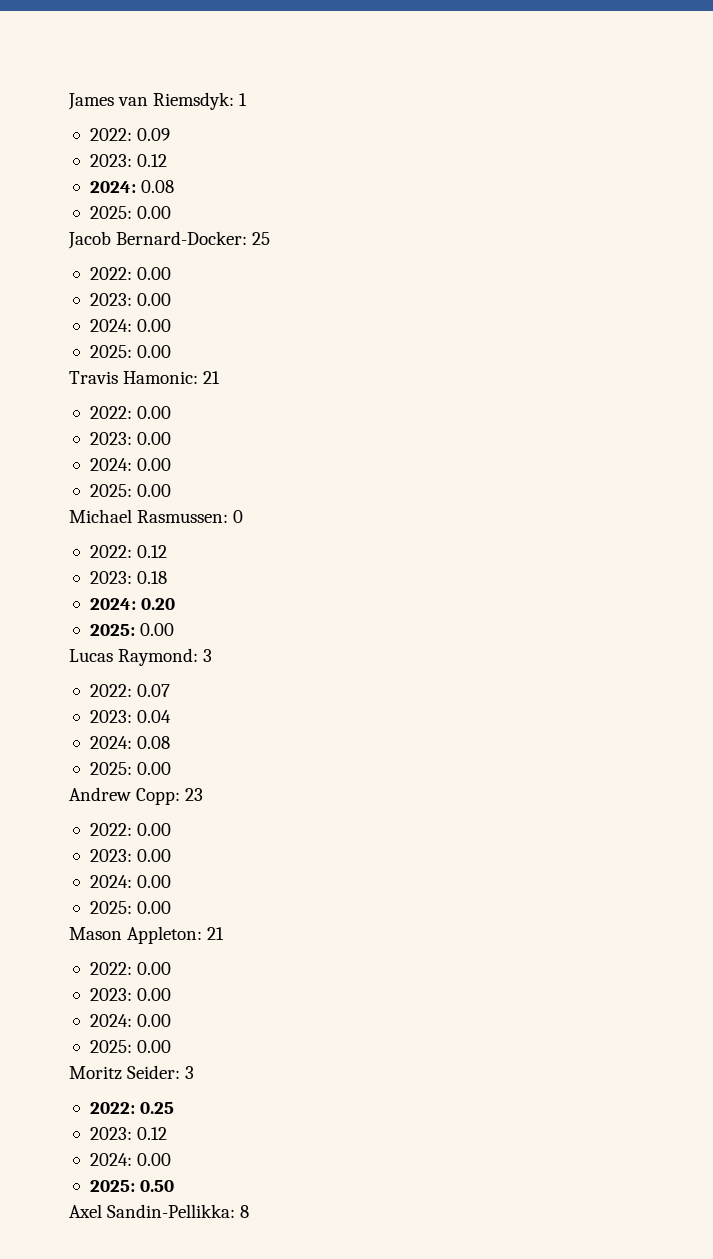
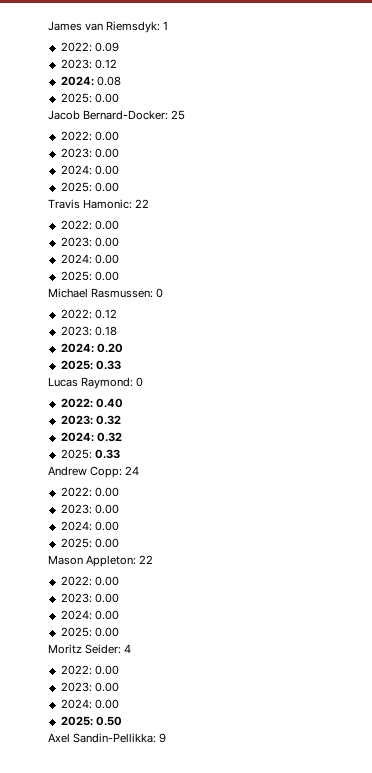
[203,371,221,384] 21 -> [135,199,150,208] 22
[140,623,175,636] 0.00 -> [95,360,121,370] 0.33
[203,649,213,662] [89,684,171,697] [89,710,172,723] [89,736,171,749] [89,762,172,775] 3 // 2022: 0.07 // 2023: 0.04 // 2024: 0.08 // 2025: 0.00 -> [136,377,144,387] [60,398,123,408] [60,415,121,425] [60,432,122,442] [60,449,120,459] 0 // 2022: 0.40 // 2023: 0.32 // 2024: 0.32 // 2025: 0.33
[185,788,204,801] 23 -> [125,466,140,475] 24
[207,927,225,940] 21 -> [139,555,154,564] 22
[185,1066,195,1079] [89,1102,175,1114] [89,1127,168,1140] 3 // 2022: 0.25 // 2023: 0.12 -> [124,644,132,653] [60,665,119,675] [60,682,119,692] 4 // 2022: 0.00 // 2023: 0.00
[240,1205,250,1218] 8 -> [159,733,167,743] 9

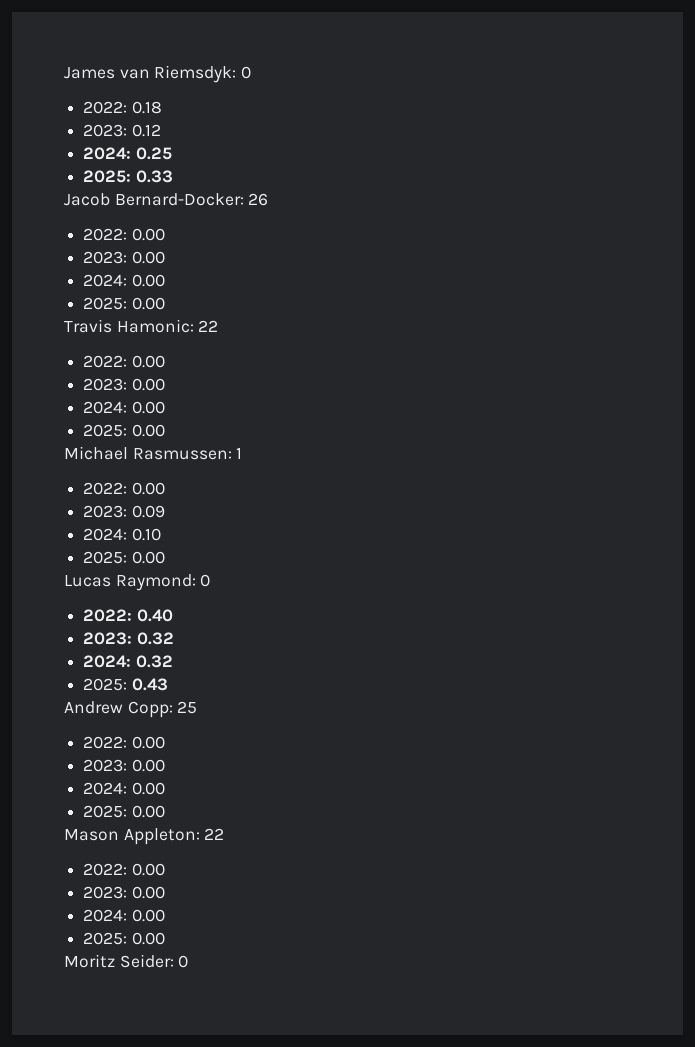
[163,21,169,30] [60,42,119,52] 1 // 2022: 0.09 -> [241,66,252,79] [83,101,162,114] 0 // 2022: 0.18
[96,76,121,86] [60,93,119,103] 0.08 // 2025: 0.00 -> [135,147,172,160] [83,170,173,183] 0.25 // 2025: 0.33
[171,110,186,120] 25 -> [248,193,269,206] 26
[156,288,164,298] [60,309,117,319] [60,326,117,336] [60,343,123,353] [60,360,121,370] 0 // 2022: 0.12 // 2023: 0.18 // 2024: 0.20 // 2025: 0.33 -> [236,447,243,459] [83,482,165,495] [83,505,165,518] [83,528,161,541] [83,551,165,564] 1 // 2022: 0.00 // 2023: 0.09 // 2024: 0.10 // 2025: 0.00
[94,449,120,459] 0.33 -> [131,678,168,691] 0.43
[125,466,140,475] 24 -> [177,701,198,714] 25
[124,644,132,653] [60,665,119,675] [60,682,119,692] [60,699,119,709] [60,716,122,726] [48,733,167,743] 4 // 2022: 0.00 // 2023: 0.00 // 2024: 0.00 // 2025: 0.50 // Axel Sandin-Pellikka: 9 -> [178,955,189,968] 0

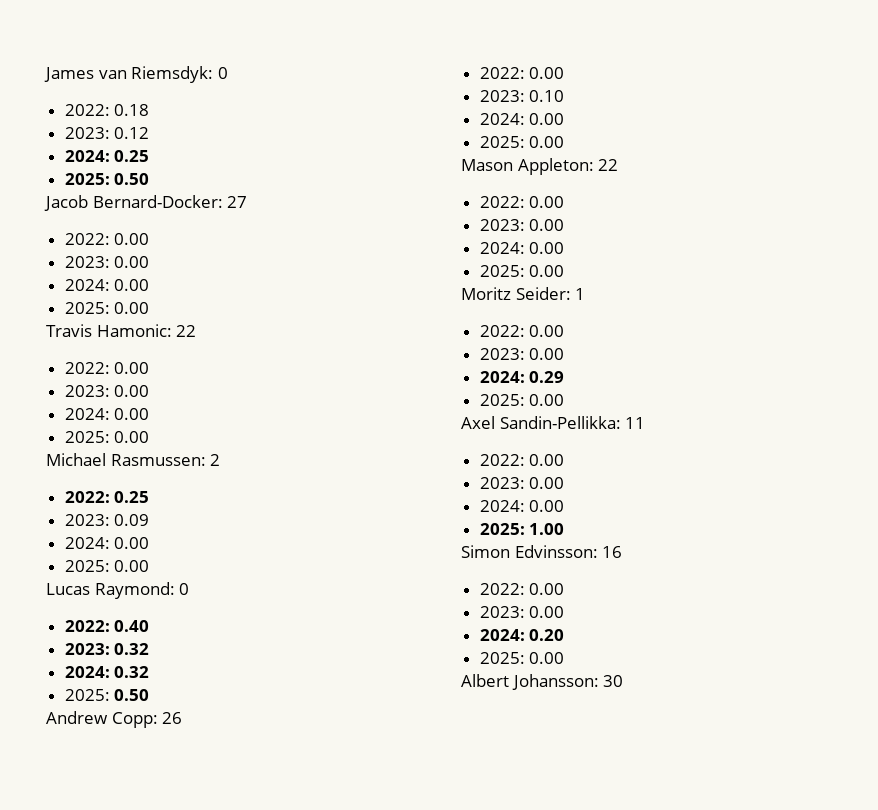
[135,170,173,183] 0.33 -> [114,173,150,185] 0.50
[248,193,269,206] 26 -> [227,196,248,208] 27
[236,447,243,459] [83,482,165,495] 1 // 2022: 0.00 -> [210,454,221,466] [64,491,150,503] 2 // 2022: 0.25
[131,528,161,541] 0.10 -> [114,537,150,549] 0.00
[131,678,168,691] 0.43 -> [114,689,150,701] 0.50
[177,701,198,714] [83,736,165,749] [83,759,165,772] 25 // 2022: 0.00 // 2023: 0.00 -> [162,712,183,724] [479,67,565,79] [479,90,565,102] 26 // 2022: 0.00 // 2023: 0.10
[178,955,189,968] 0 -> [575,288,586,300] [479,325,565,337] [479,348,565,360] [479,371,565,383] [479,394,565,406] [461,416,646,429] [479,454,565,466] [479,477,565,489] [479,500,565,512] [479,523,565,535] [461,545,623,558] [479,583,565,595] [479,606,565,618] [479,629,565,641] [479,652,565,664] [461,674,624,690] 1 // 2022: 0.00 // 2023: 0.00 // 2024: 0.29 // 2025: 0.00 // Axel Sandin-Pellikka: 11 // 2022: 0.00 // 2023: 0.00 // 2024: 0.00 // 2025: 1.00 // Simon Edvinsson: 16 // 2022: 0.00 // 2023: 0.00 // 2024: 0.20 // 2025: 0.00 // Albert Johansson: 30

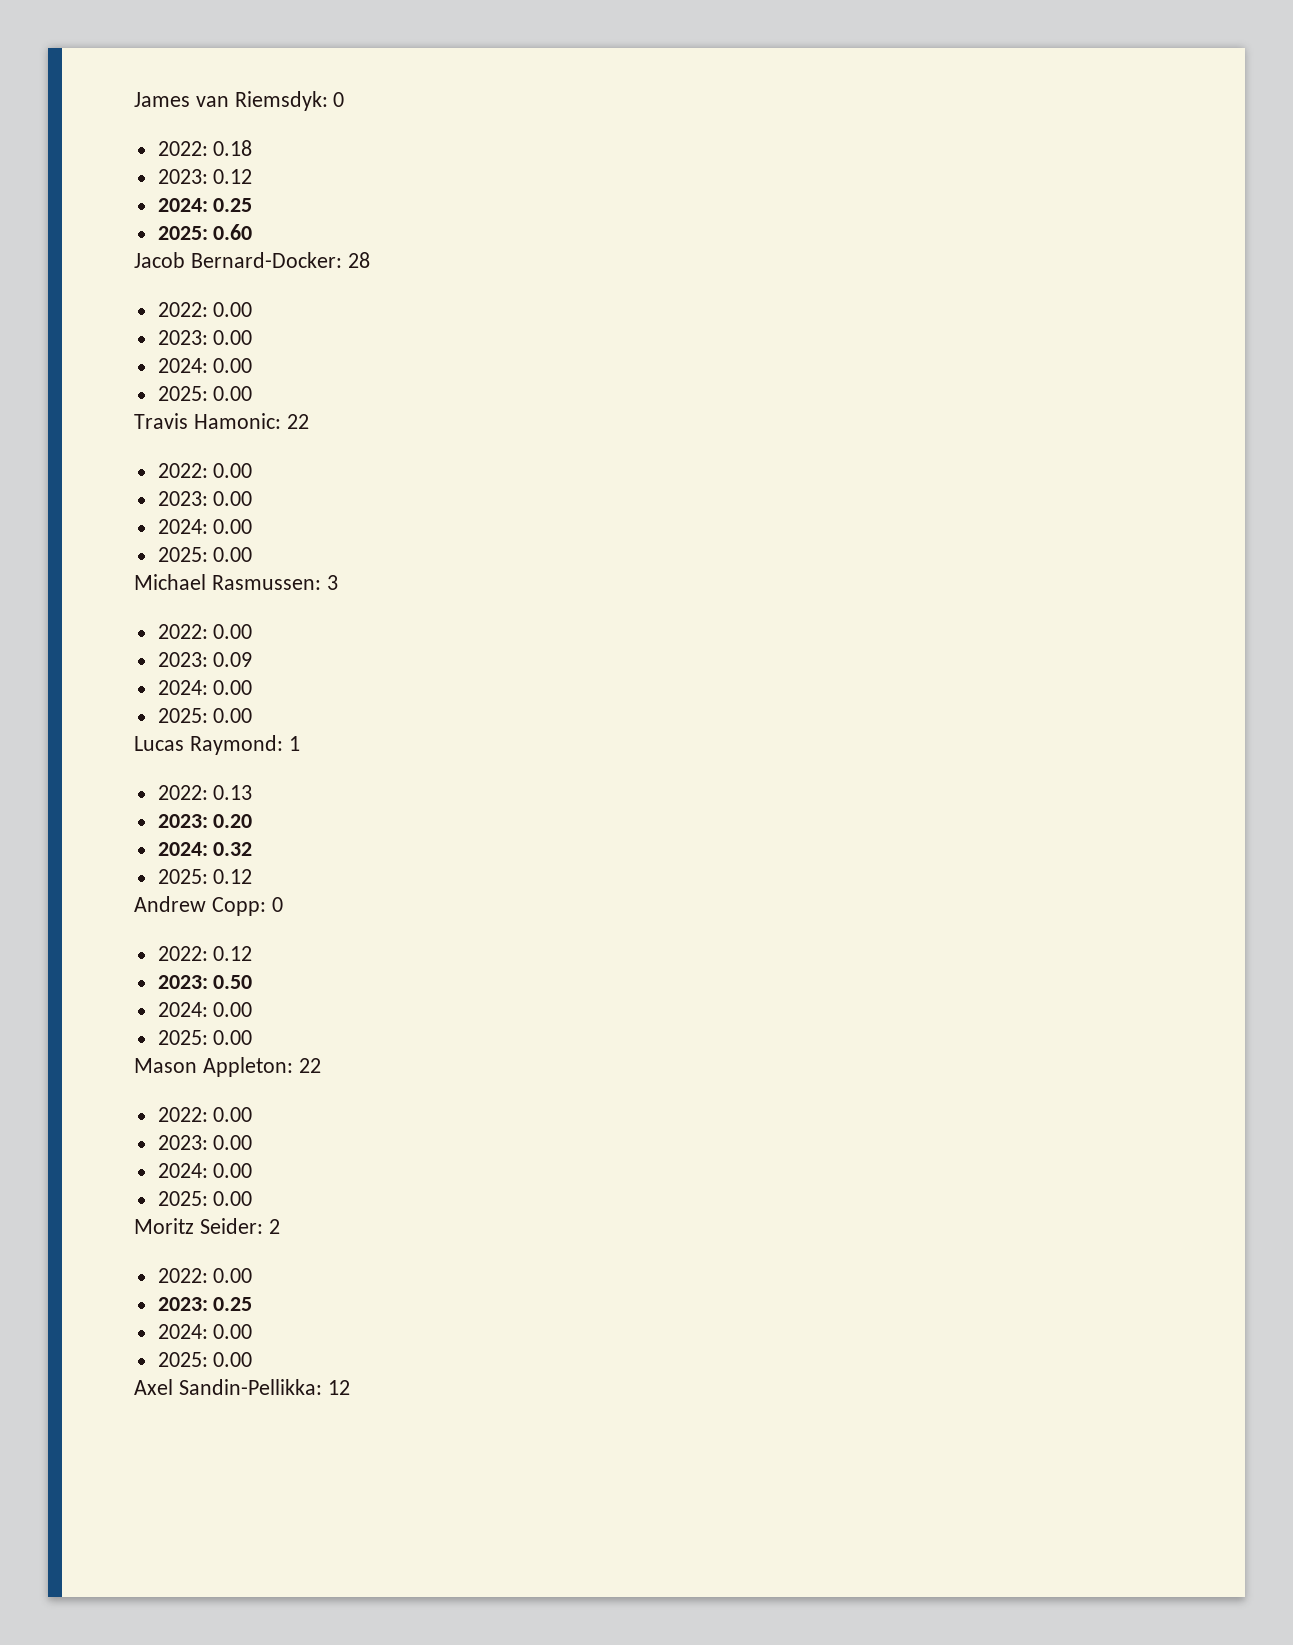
[114,173,150,185] 0.50 -> [213,224,253,240] 0.60
[227,196,248,208] 27 -> [347,252,370,268] 28
[210,454,221,466] [64,491,150,503] 2 // 2022: 0.25 -> [326,575,338,590] [157,624,253,639] 3 // 2022: 0.00
[179,583,190,595] [64,620,150,632] [64,643,150,655] 0 // 2022: 0.40 // 2023: 0.32 -> [288,736,300,751] [157,785,253,800] [157,814,253,828] 1 // 2022: 0.13 // 2023: 0.20
[114,689,150,701] 0.50 -> [213,869,253,884] 0.12
[162,712,183,724] [479,67,565,79] [479,90,565,102] 26 // 2022: 0.00 // 2023: 0.10 -> [271,897,283,912] [157,946,253,961] [157,975,253,989] 0 // 2022: 0.12 // 2023: 0.50
[575,288,586,300] [479,325,565,337] [479,348,565,360] [479,371,565,383] 1 // 2022: 0.00 // 2023: 0.00 // 2024: 0.29 -> [268,1219,280,1234] [157,1268,253,1283] [157,1297,253,1311] [157,1324,253,1339] 2 // 2022: 0.00 // 2023: 0.25 // 2024: 0.00
[625,417,646,429] [479,454,565,466] [479,477,565,489] [479,500,565,512] [479,523,565,535] [461,545,623,558] [479,583,565,595] [479,606,565,618] [479,629,565,641] [479,652,565,664] [461,674,624,690] 11 // 2022: 0.00 // 2023: 0.00 // 2024: 0.00 // 2025: 1.00 // Simon Edvinsson: 16 // 2022: 0.00 // 2023: 0.00 // 2024: 0.20 // 2025: 0.00 // Albert Johansson: 30 -> [327,1380,350,1395] 12

